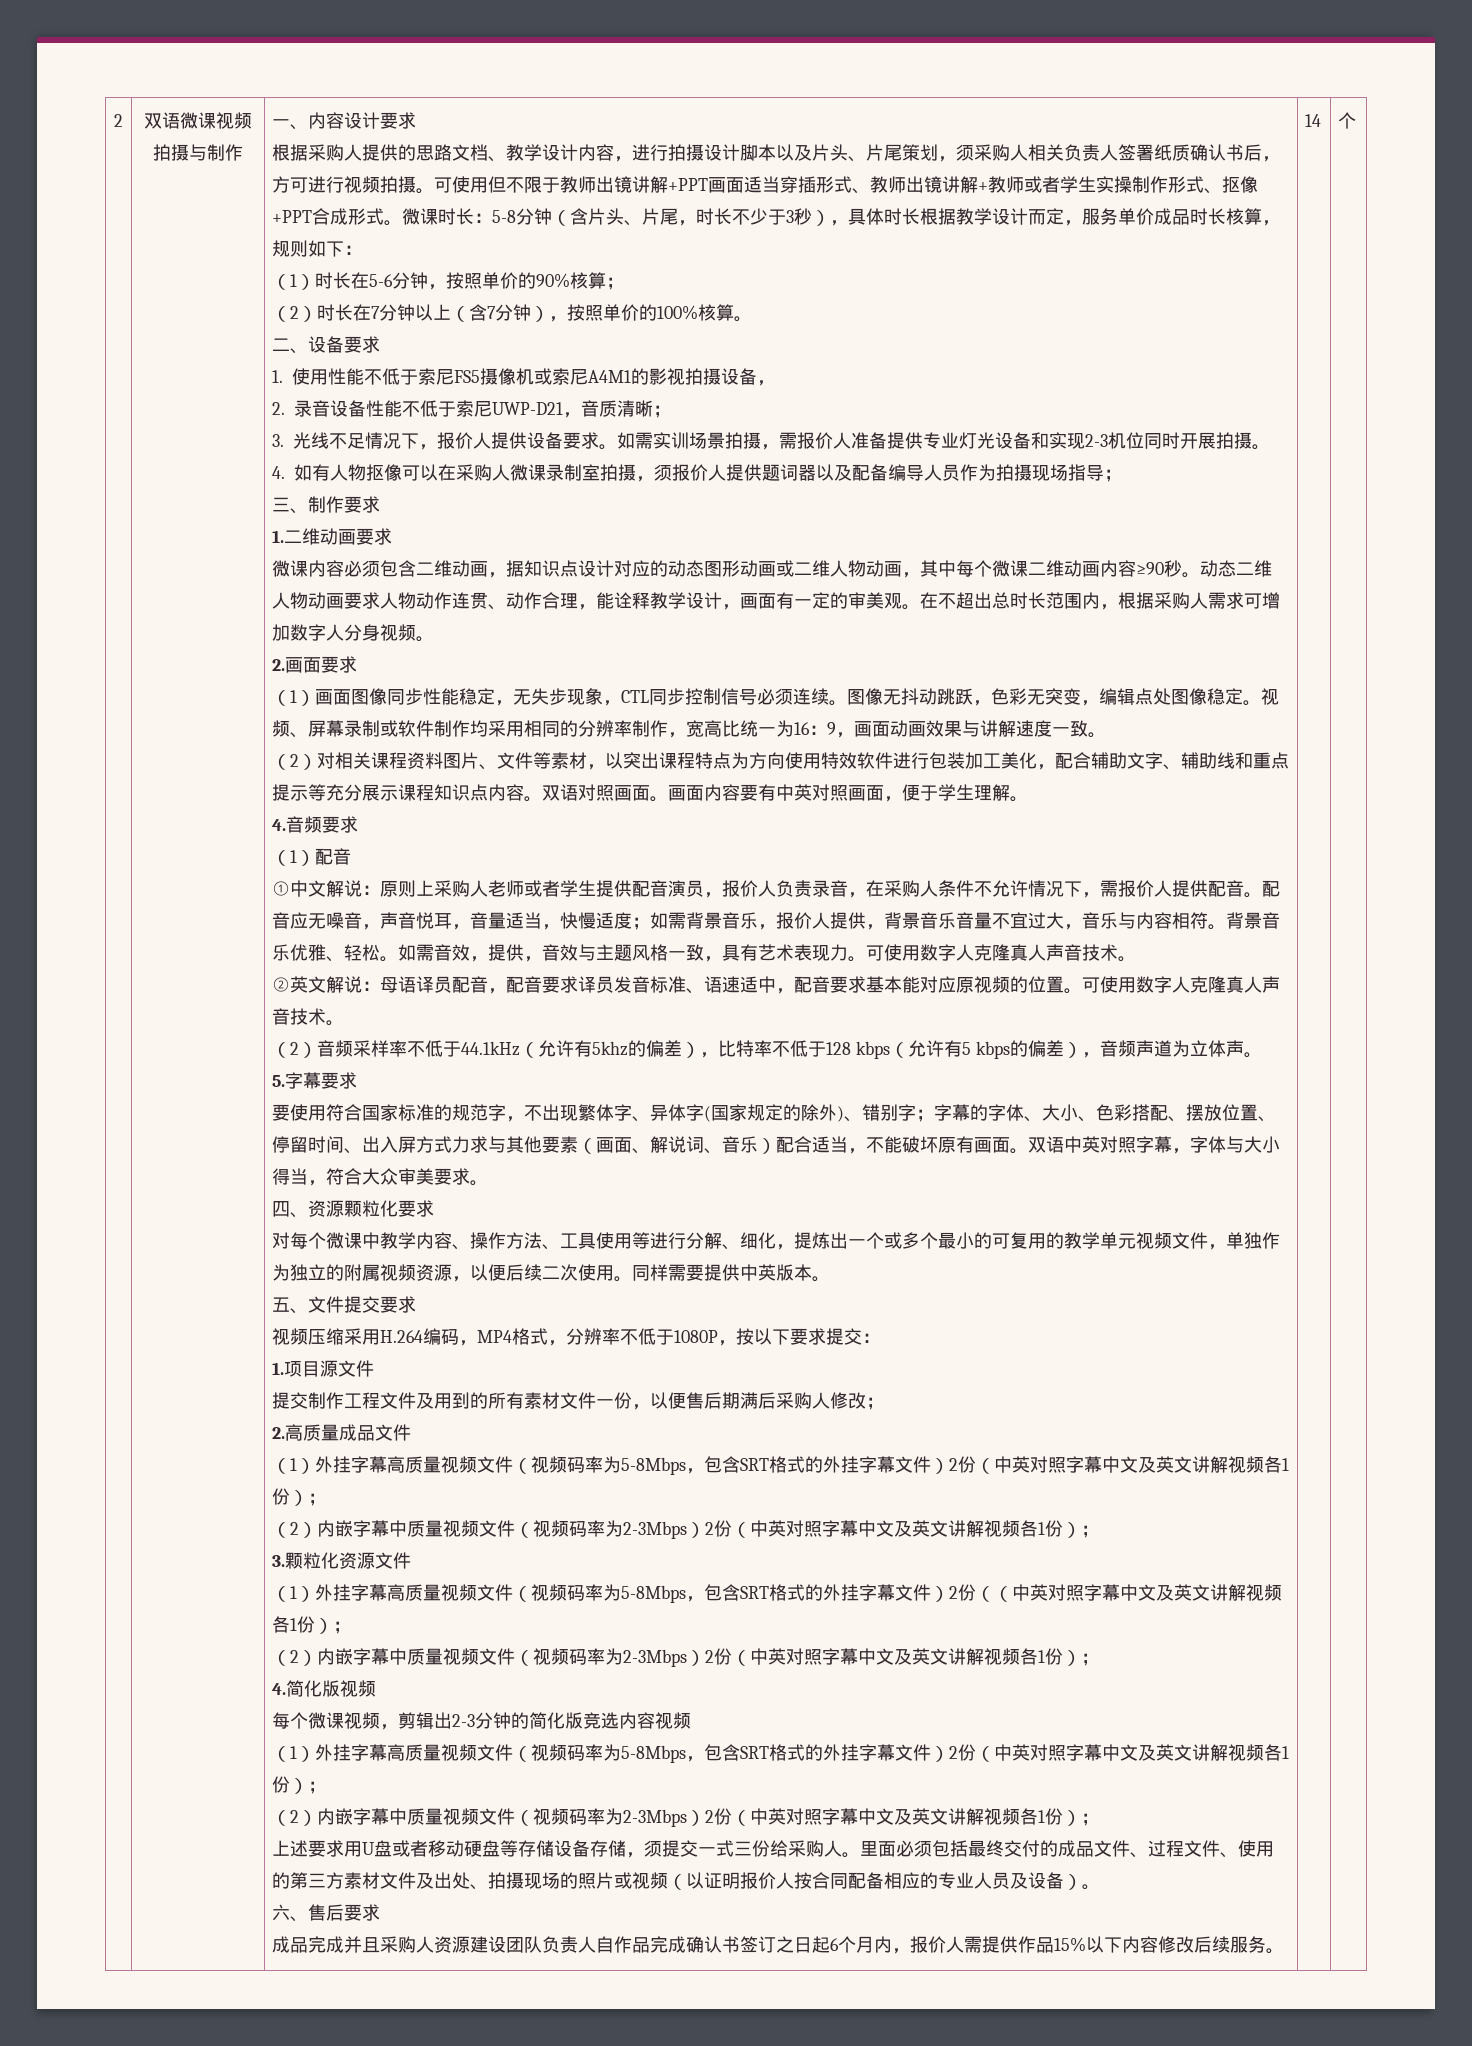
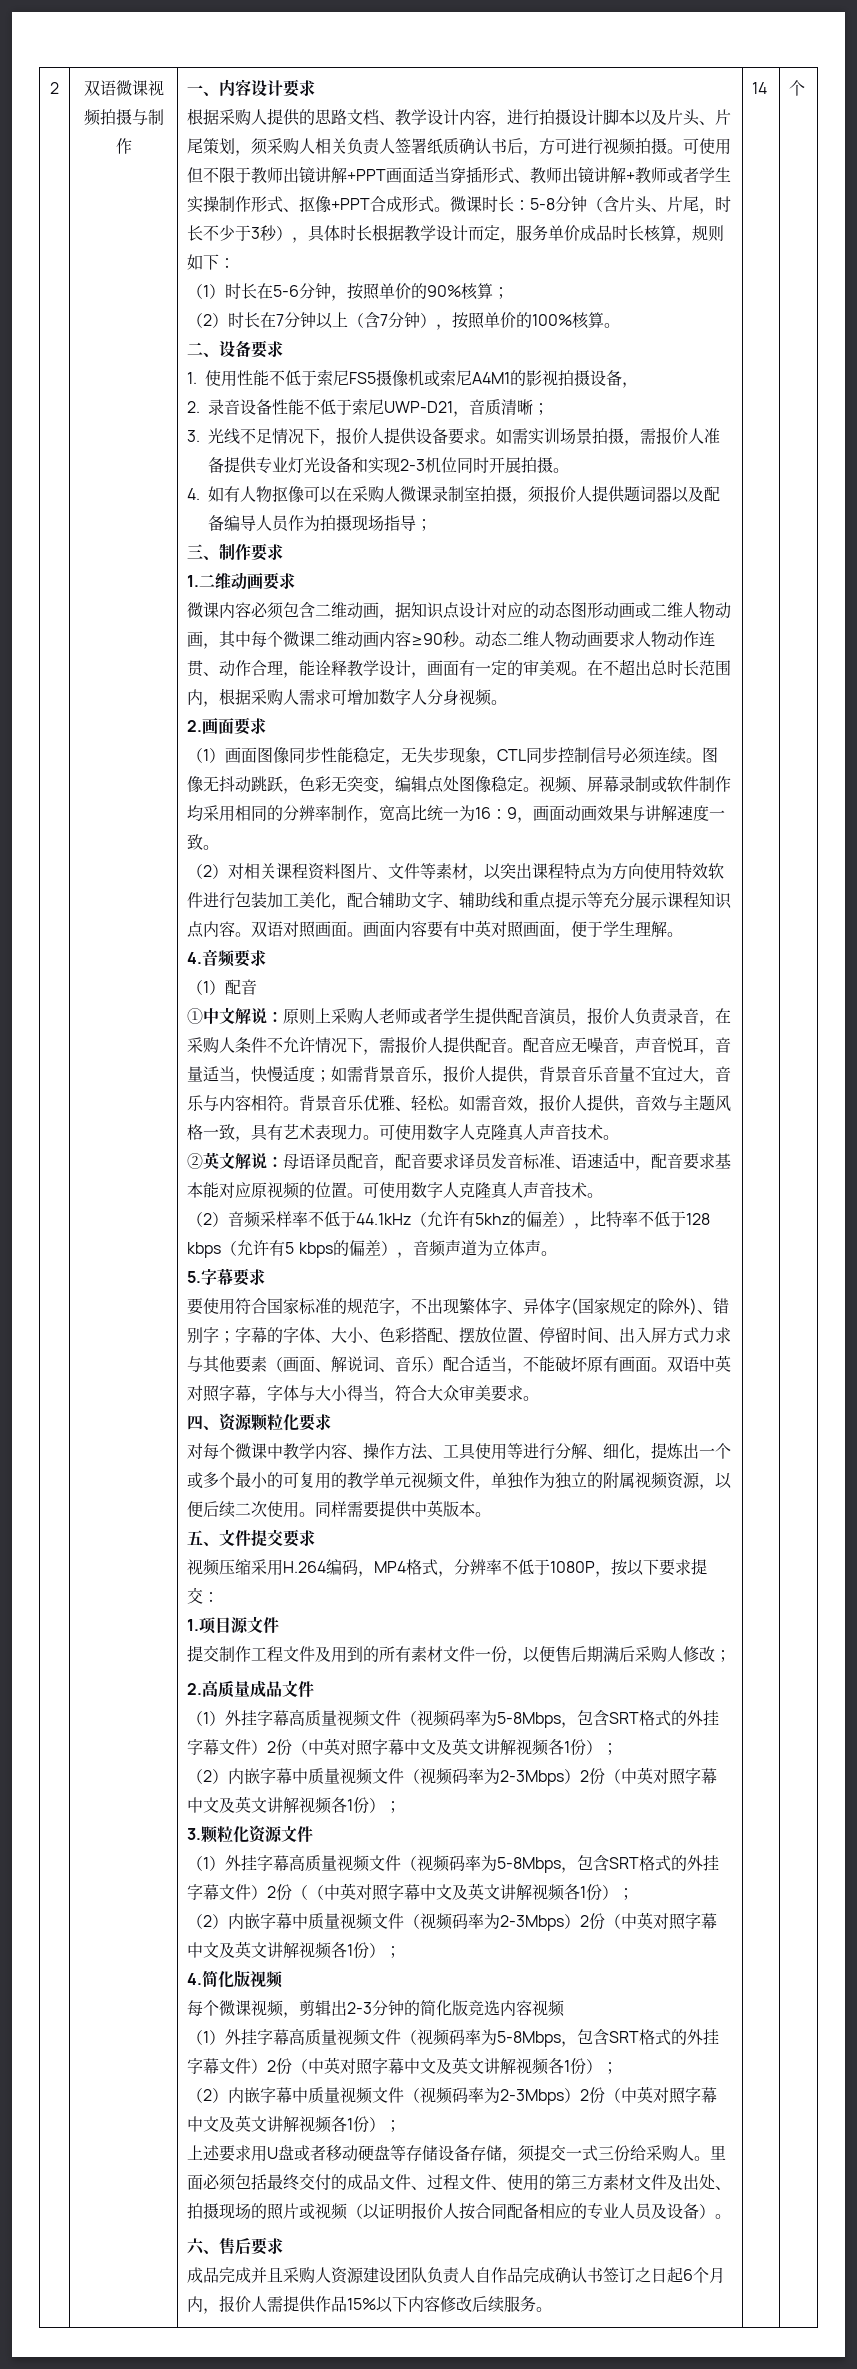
(489, 959) none -> [539,1094,588,1111] 报价人

